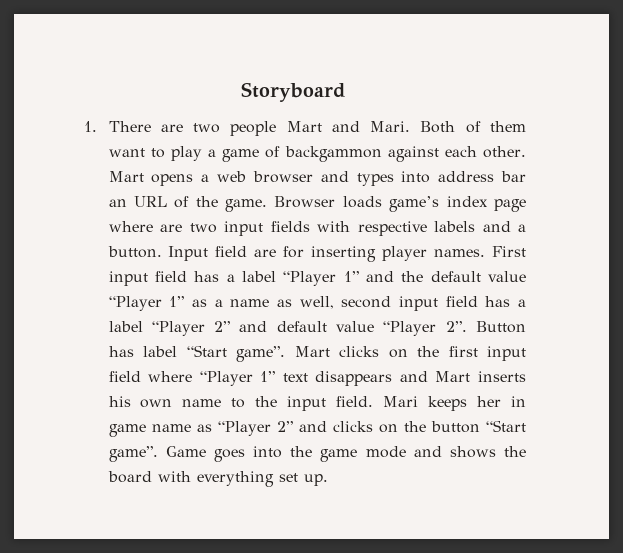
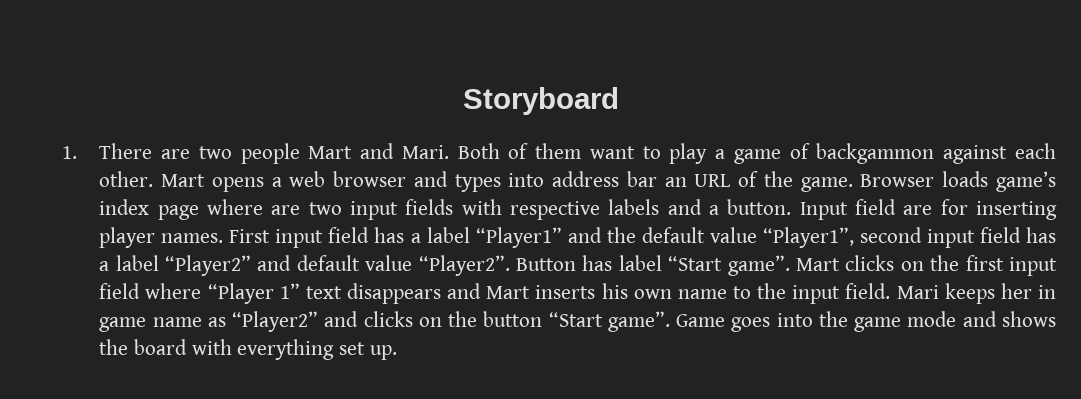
[283,271,359,286] “Player 1” -> [475,227,562,248] “Player1”
[108,296,334,311] “Player 1” as a name as well, -> [762,227,854,248] “Player1”,
[151,321,231,336] “Player 2” -> [165,255,252,276] “Player2”
[383,321,467,336] “Player 2”. -> [418,255,510,276] “Player2”.
[217,421,293,436] “Player 2” -> [232,311,319,332] “Player2”

